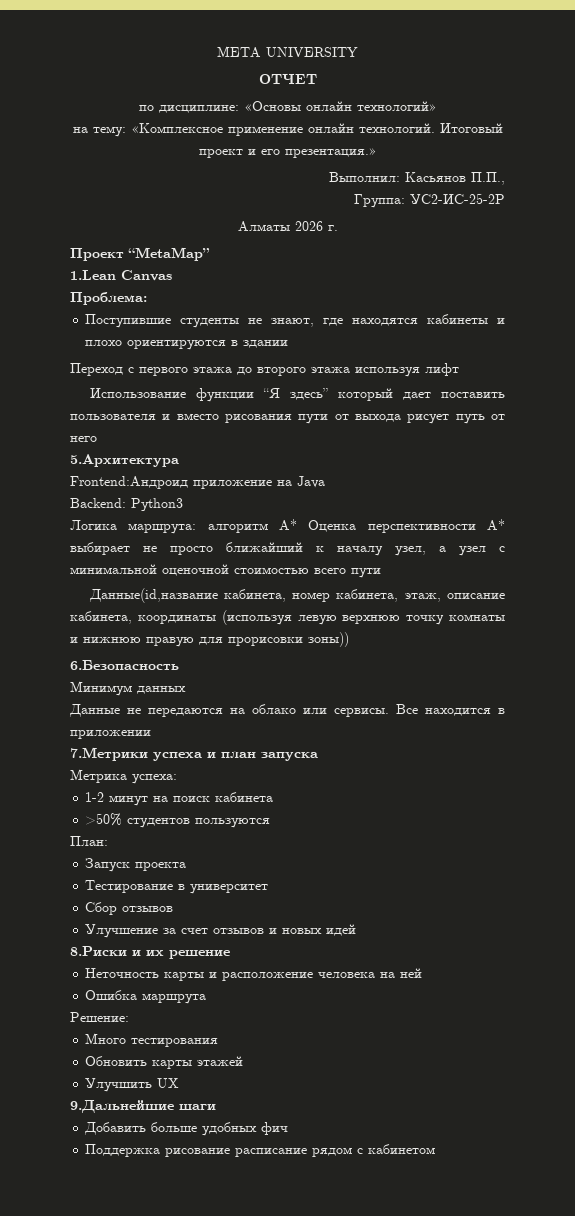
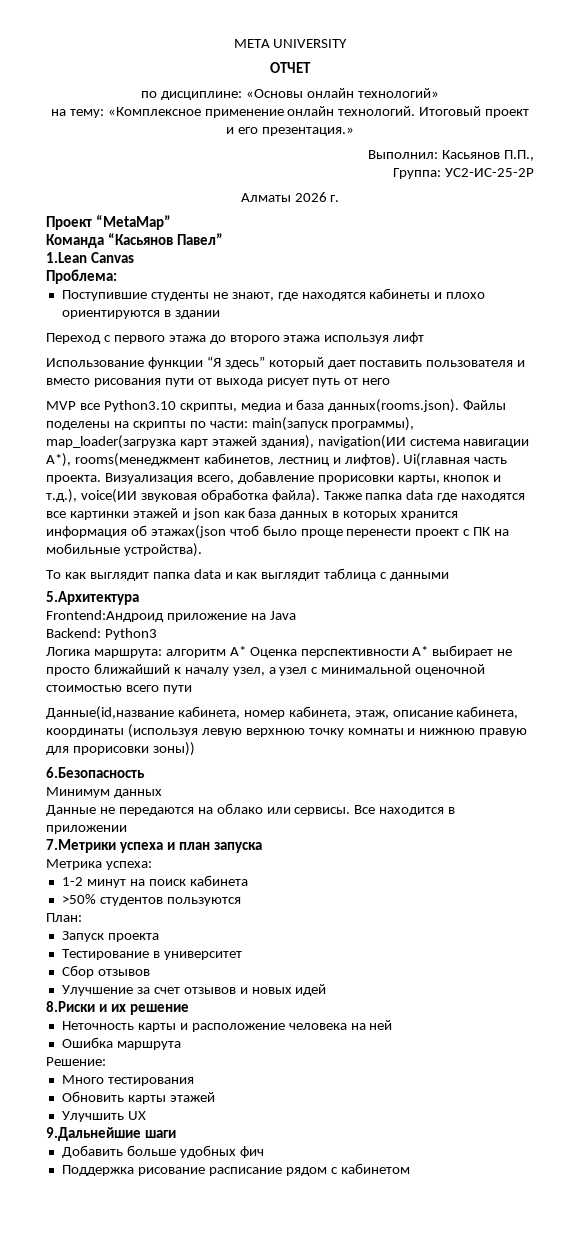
(210, 254) none -> [46,233,223,248] // Команда “Касьянов Павел”
(97, 439) none -> [46,399,507,413] [46,417,415,431] [46,435,530,449] [46,453,508,467] [46,471,502,484] [46,489,526,503] [46,507,459,520] [46,525,510,539] [46,543,202,557] [46,568,450,581] // MVP все Python3.10 скрипты, медиа и база данных(rooms.json). Файлы поделены на скрипты по части: main(запуск программы), map_loader(загрузка карт этажей здания), navigation(ИИ система навигации A*), rooms(менеджмент кабинетов, лестниц и лифтов). Ui(главная часть проекта. Визуализация всего, добавление прорисовки карты, кнопок и т.д.), voice(ИИ звуковая обработка файла). Также папка data где находятся все картинки этажей и json как база данных в которых хранится информация об этажах(json чтоб было проще перенести проект с ПК на мобильные устройства). // То как выглядит папка data и как выглядит таблица с данными

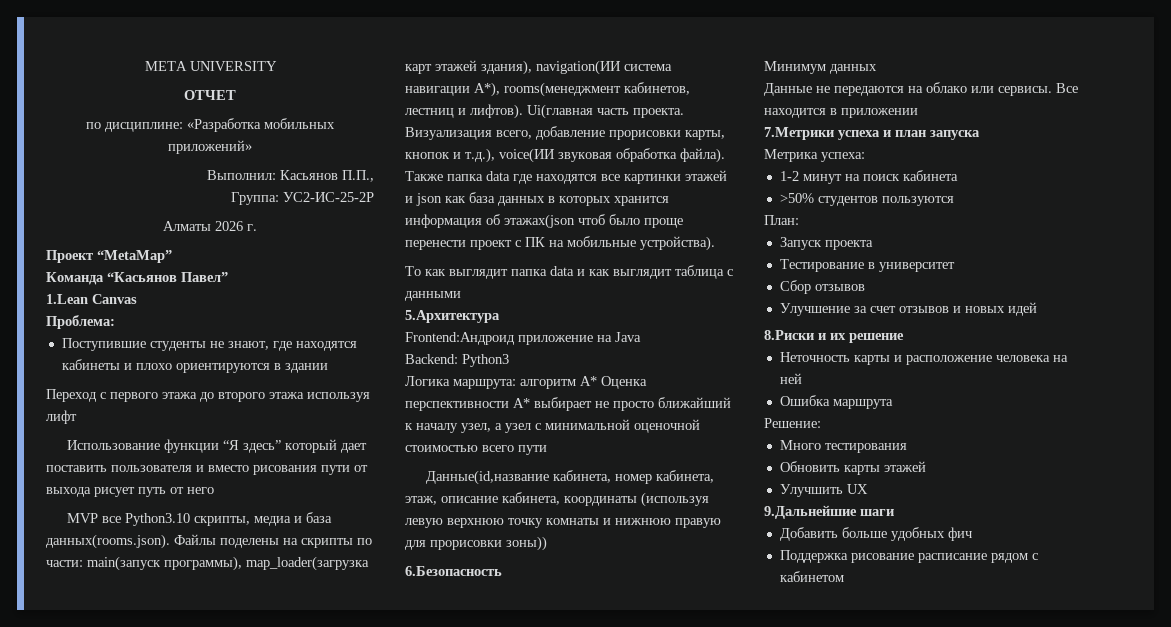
[245,88,439,98] [50,106,530,118] [226,127,354,136] «Основы онлайн технологий» // на тему: «Комплексное применение онлайн технологий. Итоговый проект и его презентация.» -> [187,118,335,132] [168,140,252,154] «Разработка мобильных приложений»

